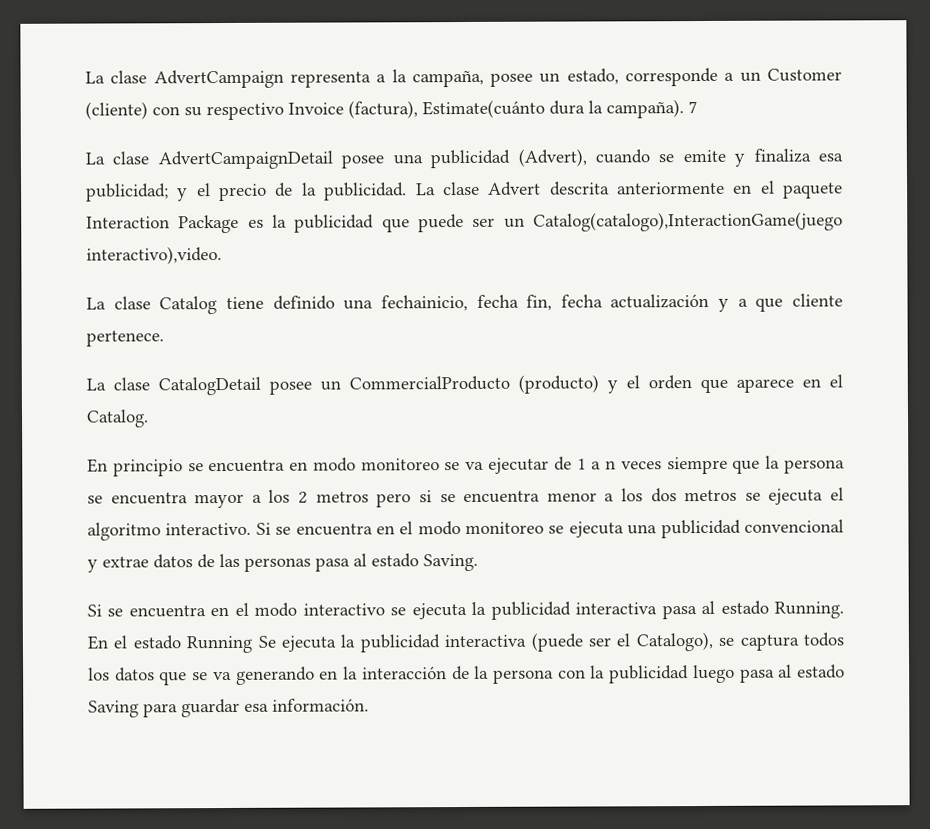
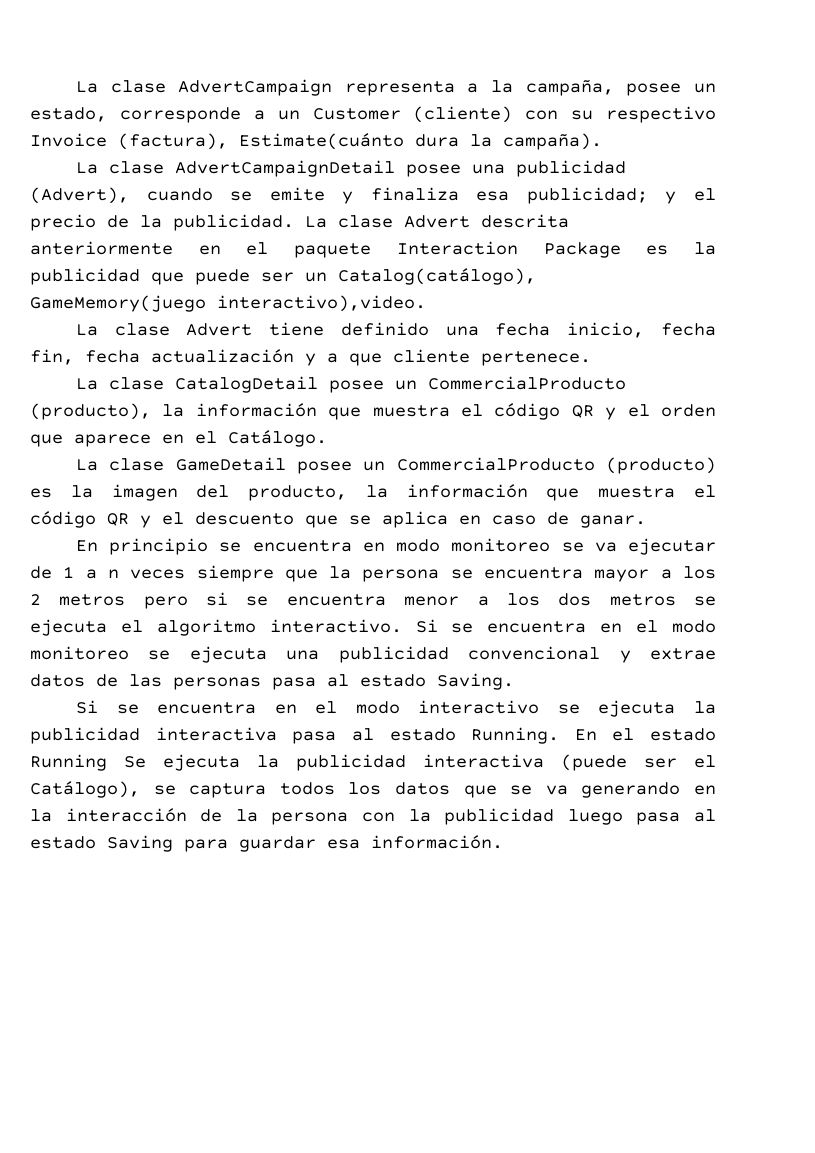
[688,101,698,114] 7 -> (602, 141) none
[533,211,843,232] Catalog(catalogo),InteractionGame(juego -> [338,268,536,285] [30,295,206,312] Catalog(catálogo), GameMemory(juego
[159,296,218,315] Catalog -> [186,323,253,336] Advert
[380,294,468,312] fechainicio, -> [495,322,645,338] fecha inicio,
[518,374,599,394] (producto) -> [30,403,594,420] (producto), la información que muestra el código QR
[86,409,149,428] Catalog. -> [228,430,327,447] [75,457,717,474] [30,484,717,501] [30,511,646,528] Catálogo. // La clase GameDetail posee un CommercialProducto (producto) es la imagen del producto, la información que muestra el código QR y el descuento que se aplica en caso de ganar.
[635,631,713,652] Catalogo), -> [30,781,140,798] Catálogo),

